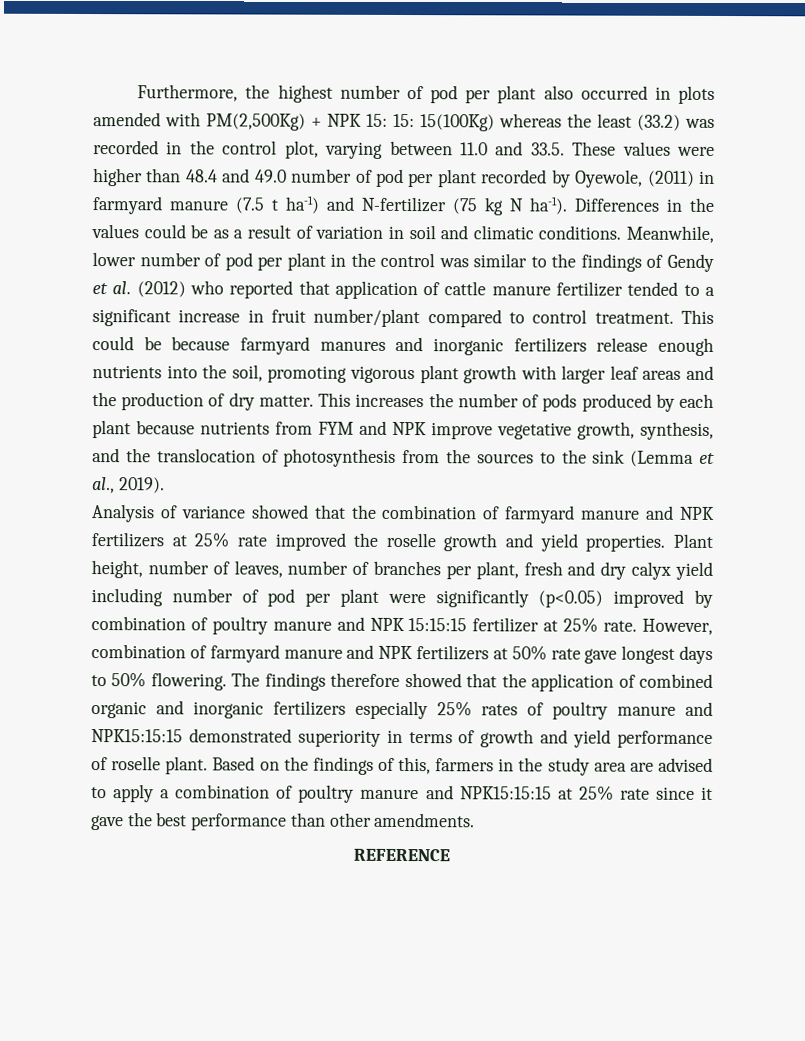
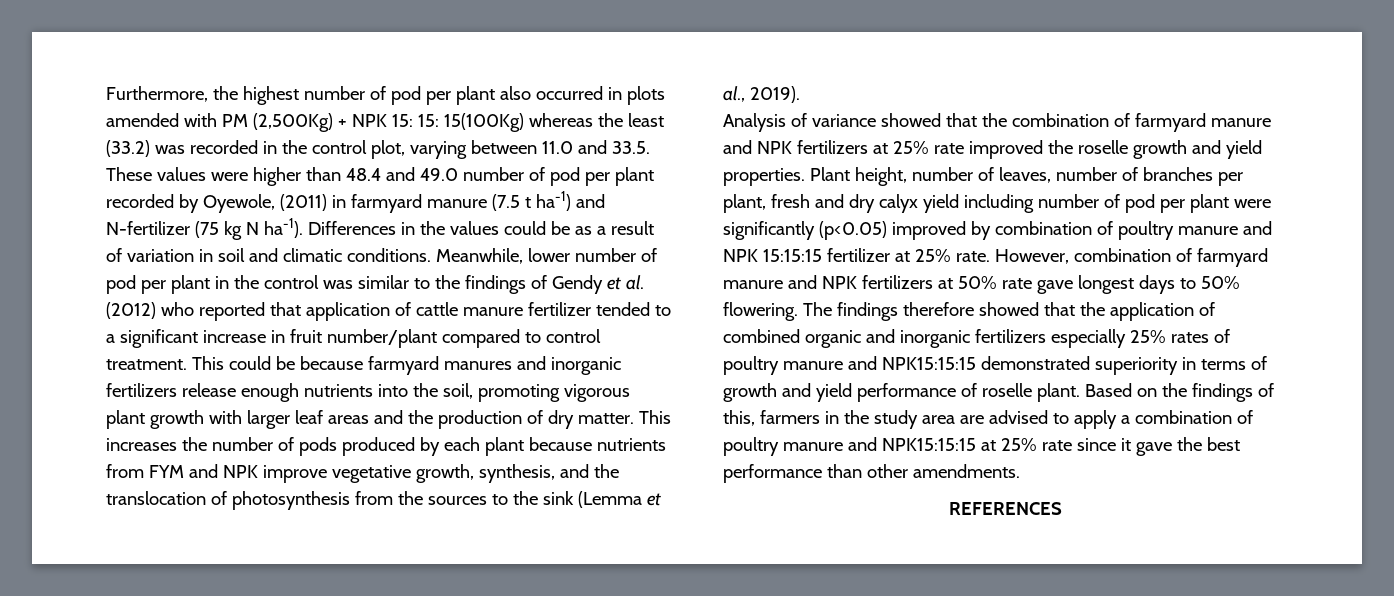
[206,113,306,131] PM(2,500Kg) -> [221,113,333,132] PM (2,500Kg)
[352,848,450,862] REFERENCE -> [949,502,1062,515] REFERENCES

